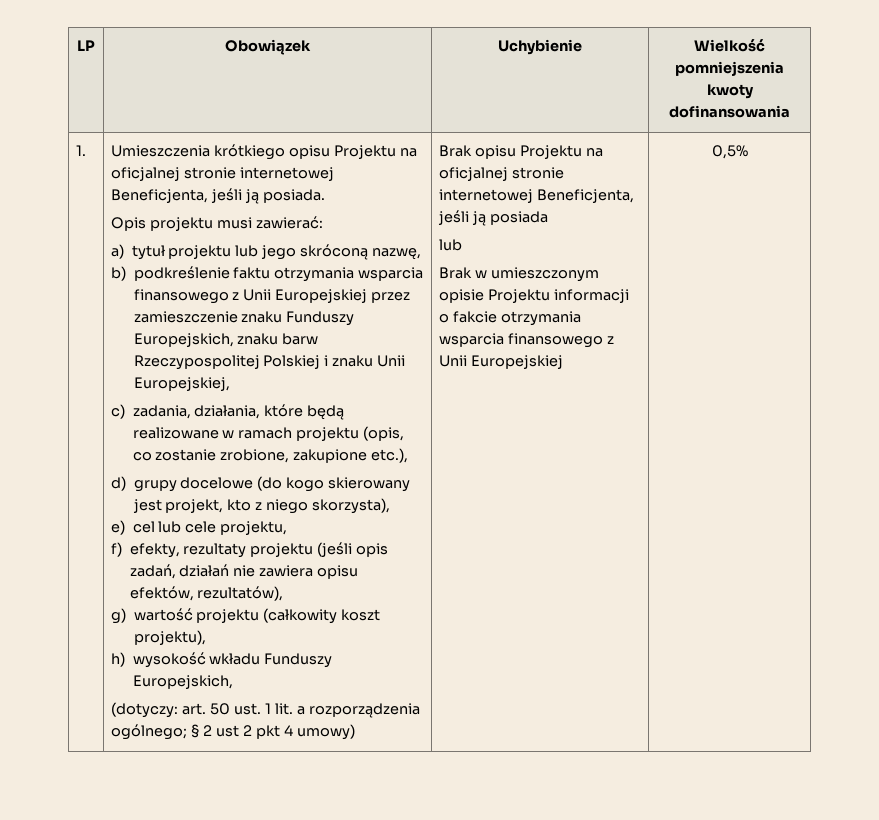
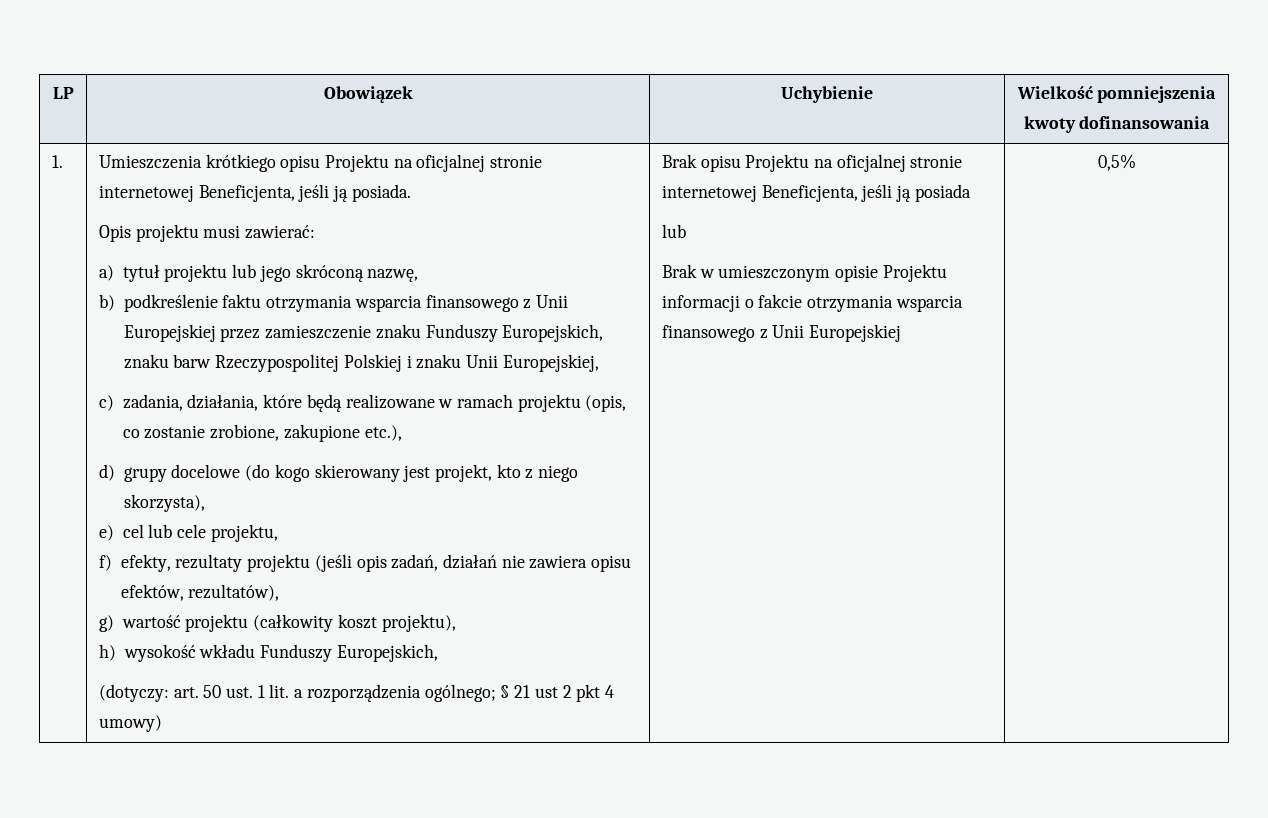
[203,725,213,736] 2 -> [514,685,531,698] 21

